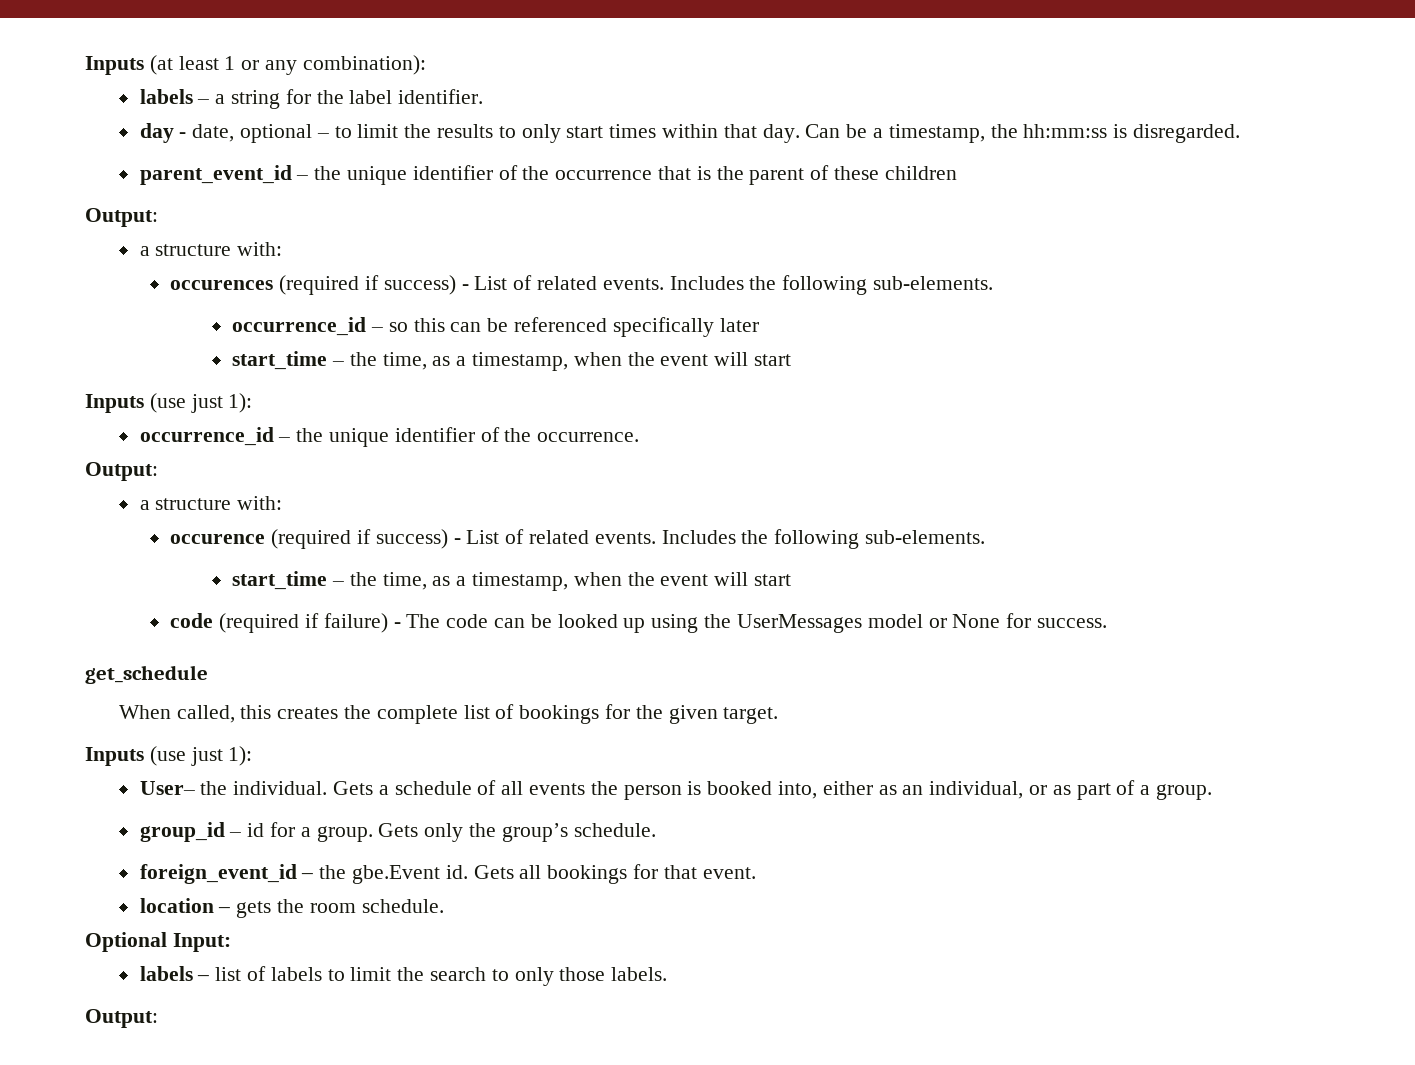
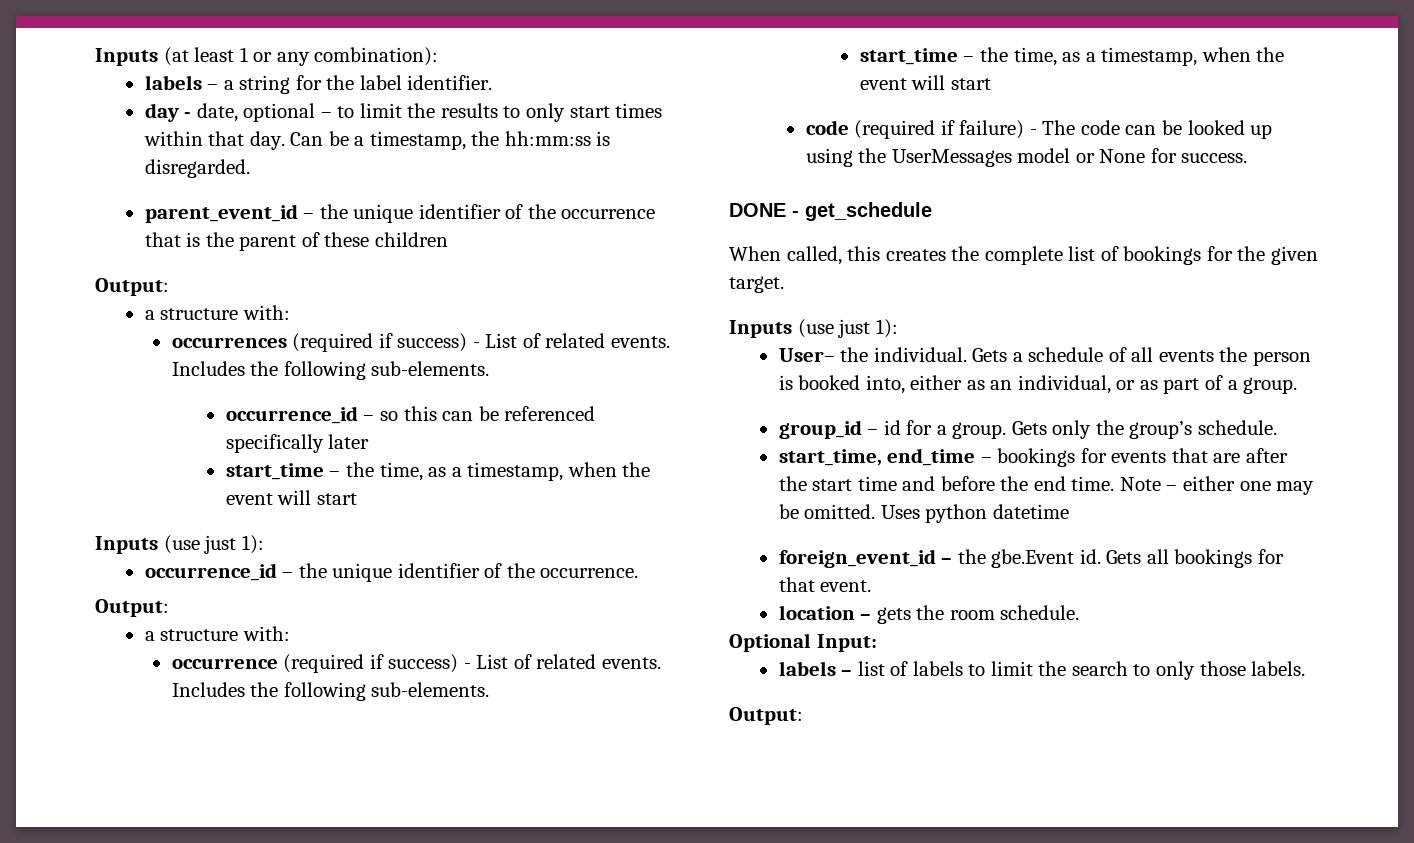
[170,280,274,290] occurences -> [171,337,287,348] occurrences
[170,534,266,544] occurence -> [171,658,278,669] occurrence
(1107, 623) none -> [729,203,799,217] DONE -
(656, 830) none -> [778,448,1288,467] [778,476,1315,495] [778,504,1069,523] // start_time, end_time – bookings for events that are after the start time and before the end time. Note – either one may be omitted. Uses python datetime

